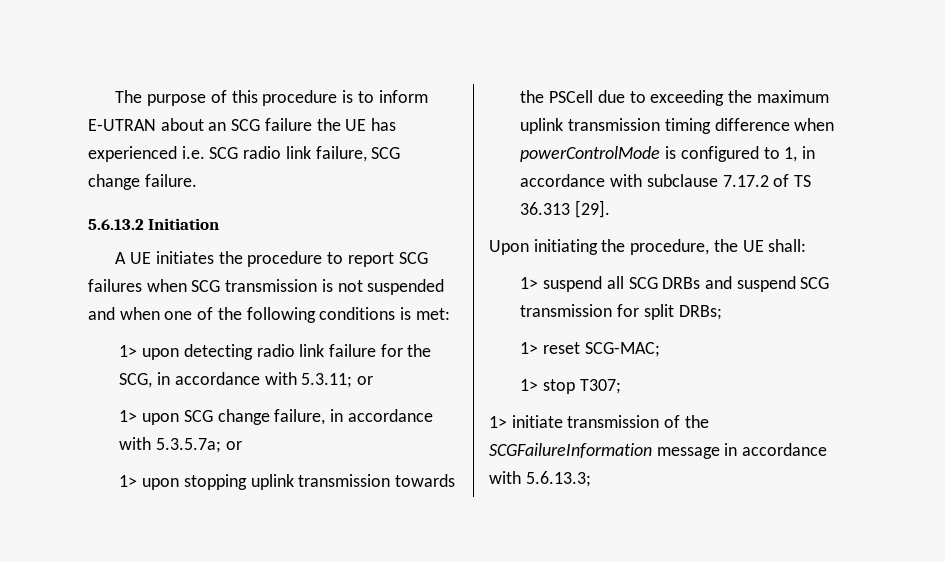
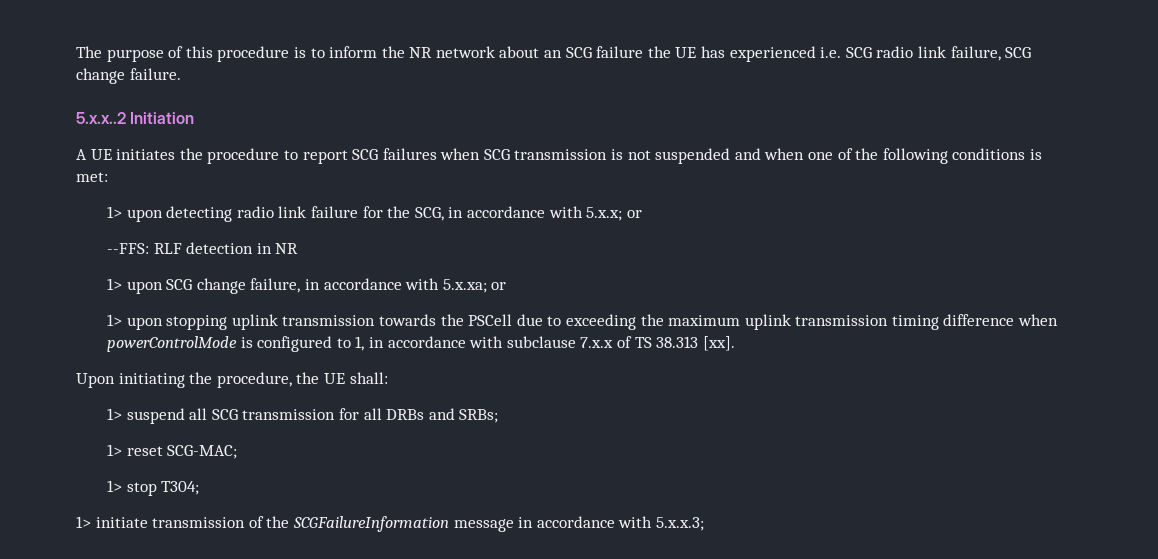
[88,119,156,131] E-UTRAN -> [381,46,495,58] the NR network
[88,219,144,230] 5.6.13.2 -> [76,112,126,124] 5.x.x..2
[301,373,374,388] 5.3.11; or -> [586,207,642,221] [107,242,299,254] 5.x.x; or // --FFS: RLF detection in NR
[156,438,222,453] 5.3.5.7a; -> [442,279,487,293] 5.x.xa;
[722,175,769,187] 7.17.2 -> [580,337,614,348] 7.x.x
[520,200,611,218] 36.313 [29]. -> [656,336,735,351] 38.313 [xx].
[662,276,830,292] [520,304,722,320] DRBs and suspend SCG transmission for split DRBs; -> [242,408,499,423] transmission for all DRBs and SRBs;
[579,379,621,394] T307; -> [161,481,200,495] T304;
[525,471,591,487] 5.6.13.3; -> [655,517,704,531] 5.x.x.3;

